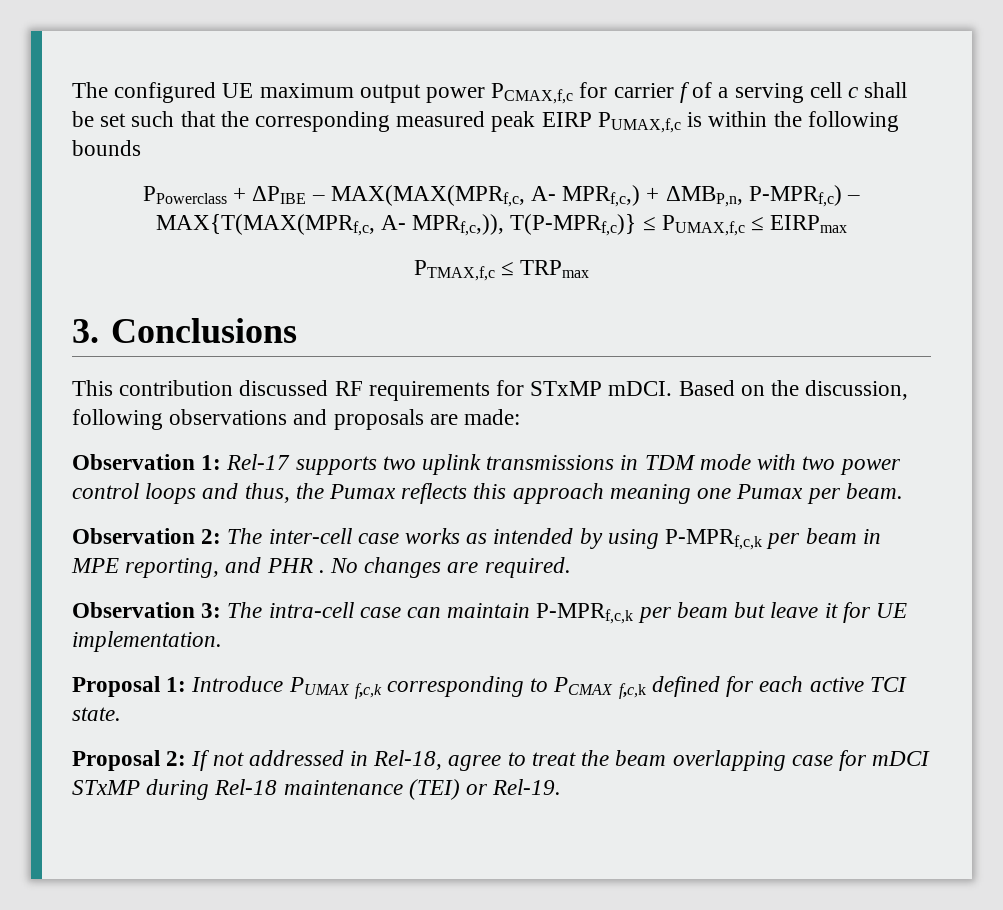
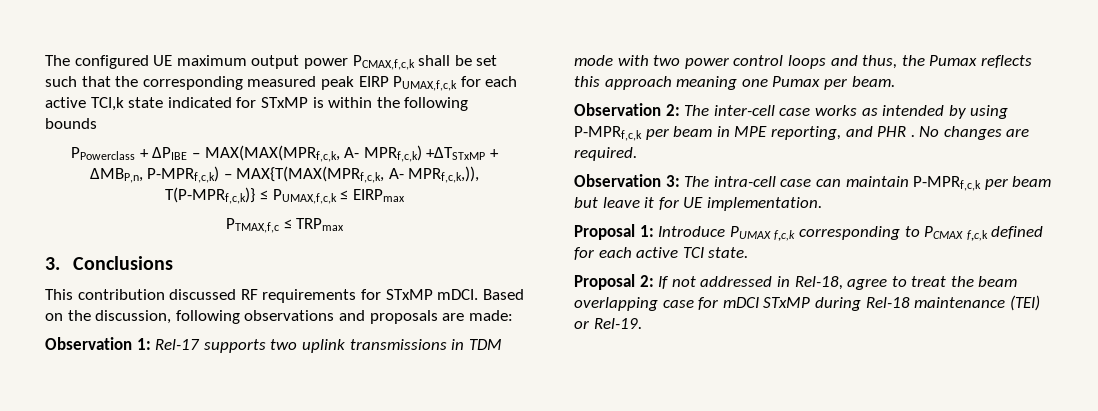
[491,82,858,104] PCMAX,f,c for carrier f of a serving cell c -> [352,55,415,70] PCMAX,f,c,k
[597,112,681,133] PUMAX,f,c -> [393,76,518,91] [45,97,308,111] PUMAX,f,c,k for each active TCI,k state indicated for STxMP
[330,185,861,207] [155,214,745,236] MAX(MAX(MPRf,c, A- MPRf,c,) + ΔMBP,n, P-MPRf,c) – MAX{T(MAX(MPRf,c, A- MPRf,c,)), T(P-MPRf,c)} ≤ PUMAX,f,c -> [204,145,499,162] [89,166,480,183] [165,187,337,204] MAX(MAX(MPRf,c,k, A- MPRf,c,k) +∆TSTxMP + ΔMBP,n, P-MPRf,c,k) – MAX{T(MAX(MPRf,c,k, A- MPRf,c,k,)), T(P-MPRf,c,k)} ≤ PUMAX,f,c,k

